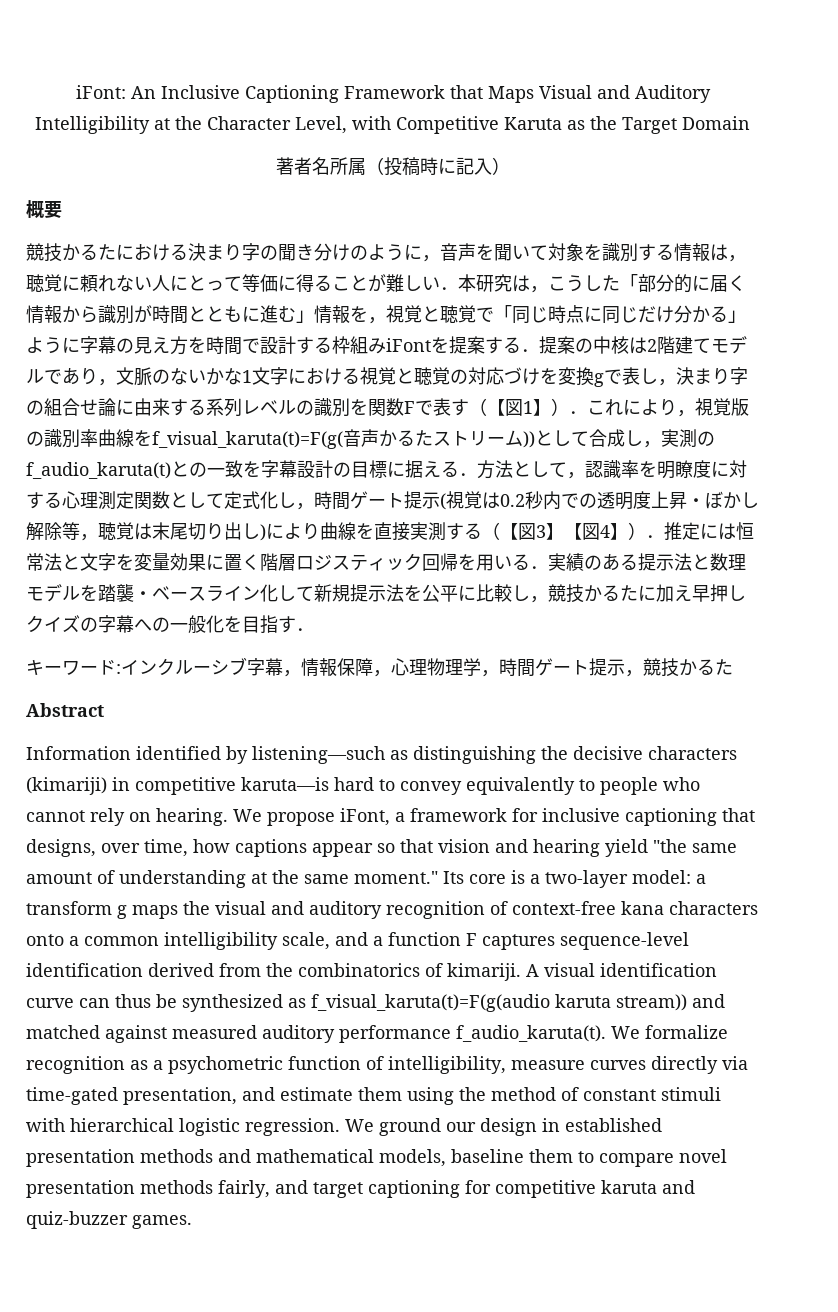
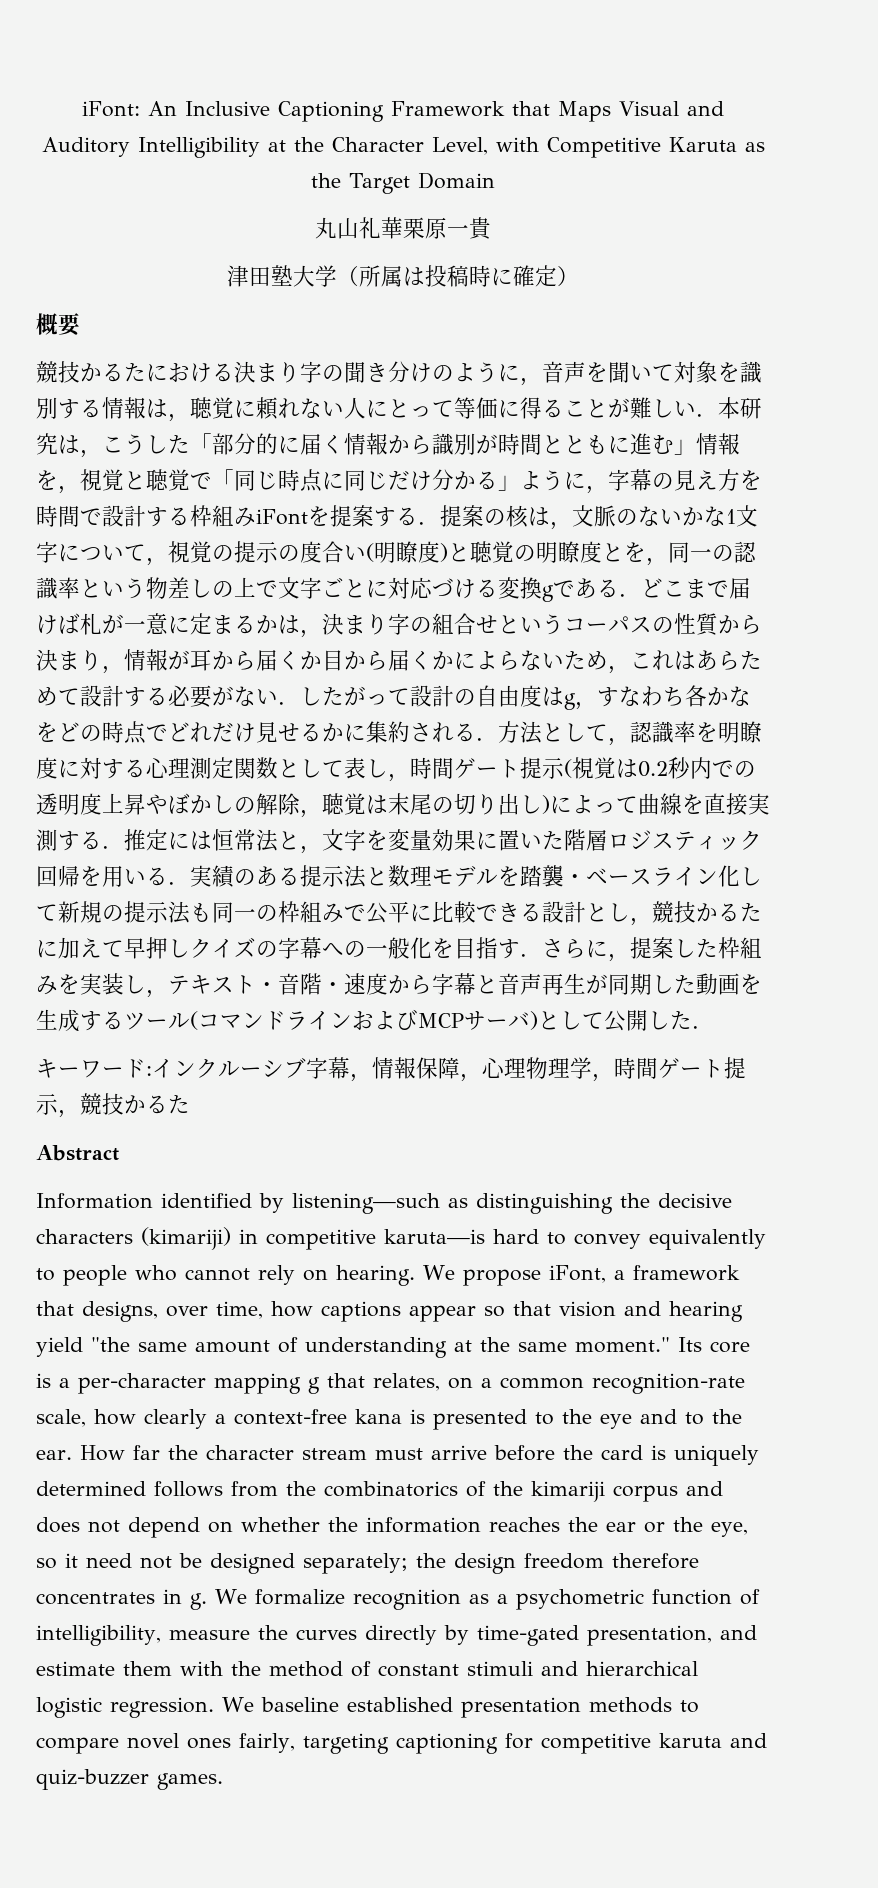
[275,157,384,175] 著者名所属（ -> [315,217,492,240] [227,265,425,287] 丸山礼華栗原一貴 // 津田塾大学（所属は
[455,157,492,175] 記入 -> [513,265,557,287] 確定
(80, 345) none -> [586,486,608,494] ，
[593,336,747,354] [26,367,98,385] 中核は2階建てモデルであり -> [506,505,550,528] 核は
[306,367,468,385] おける視覚と聴覚の -> [80,541,757,566] [36,577,388,599] ついて，視覚の提示の度合い(明瞭度)と聴覚の明瞭度とを，同一の認識率という物差しの上で文字ごとに
[540,368,558,384] を -> [476,579,498,598] る
[622,367,658,385] 表し -> [575,578,751,599] [36,613,300,635] ある．どこまで届けば札が一意に定まるかは
[98,398,749,417] [26,429,715,449] [26,460,441,479] 論に由来する系列レベルの識別を関数Fで表す（【図1】）．これにより，視覚版の識別率曲線をf_visual_karuta(t)=F(g(音声かるたストリーム))として合成し，実測のf_audio_karuta(t)との一致を字幕設計の目標に据え -> [498,613,762,636] [36,649,762,674] [36,685,751,710] [36,721,454,744] というコーパスの性質から決まり，情報が耳から届くか目から届くかによらないため，これはあらためて設計する必要がない．したがって設計の自由度はg，すなわち各かなをどの時点でどれだけ見せるかに集約され
[224,491,278,509] 定式化 -> [344,757,366,779] 表
[687,491,759,509] [26,522,80,541] ・ぼかし解除等 -> [146,793,300,815] やぼかしの解除
(188, 531) none -> [432,797,454,813] の
[302,523,320,540] り -> [594,796,638,813] って
[482,522,646,540] （【図3】【図4】） -> (102, 840) none
(80, 562) none -> [300,846,322,854] ，
[242,554,260,570] く -> [520,830,564,850] いた
[350,584,512,602] 提示法を公平に比較 -> [102,901,608,924] の提示法も同一の枠組みで公平に比較できる設計と
(692, 593) none -> [102,940,124,957] て
(314, 629) none -> [542,937,762,962] [36,973,762,998] [36,1009,714,1032] さらに，提案した枠組みを実装し，テキスト・音階・速度から字幕と音声再生が同期した動画を生成するツール(コマンドラインおよびMCPサーバ)として公開した．
[512,808,717,826] for inclusive captioning -> (740, 1273) none
[545,870,706,888] [26,901,758,919] [26,932,689,950] [26,963,717,981] [26,994,725,1012] [26,1025,606,1043] two-layer model: a transform g maps the visual and auditory recognition of context-free kana characters onto a common intelligibility scale, and a function F captures sequence-level identification derived from the combinatorics of kimariji. A visual identification curve can thus be synthesized as f_visual_karuta(t)=F(g(audio karuta stream)) and matched against measured auditory performance f_audio_karuta(t). -> [78,1373,745,1394] [36,1409,742,1430] [36,1445,759,1466] [36,1481,723,1502] [36,1517,748,1538] [36,1553,699,1574] [36,1589,207,1610] per-character mapping g that relates, on a common recognition-rate scale, how clearly a context-free kana is presented to the eye and to the ear. How far the character stream must arrive before the card is uniquely determined follows from the combinatorics of the kimariji corpus and does not depend on whether the information reaches the ear or the eye, so it need not be designed separately; the design freedom therefore concentrates in g.
(585, 1065) none -> [257,1625,288,1640] the
[722,1056,748,1070] via -> [443,1625,469,1645] by
[407,1087,454,1105] using -> [180,1661,223,1676] with
[26,1118,65,1132] with -> [541,1661,578,1676] and
[379,1118,662,1136] [26,1149,727,1167] [26,1180,363,1198] ground our design in established presentation methods and mathematical models, baseline them to compare novel presentation methods fairly, and target -> [260,1697,699,1718] [36,1733,389,1754] baseline established presentation methods to compare novel ones fairly, targeting

